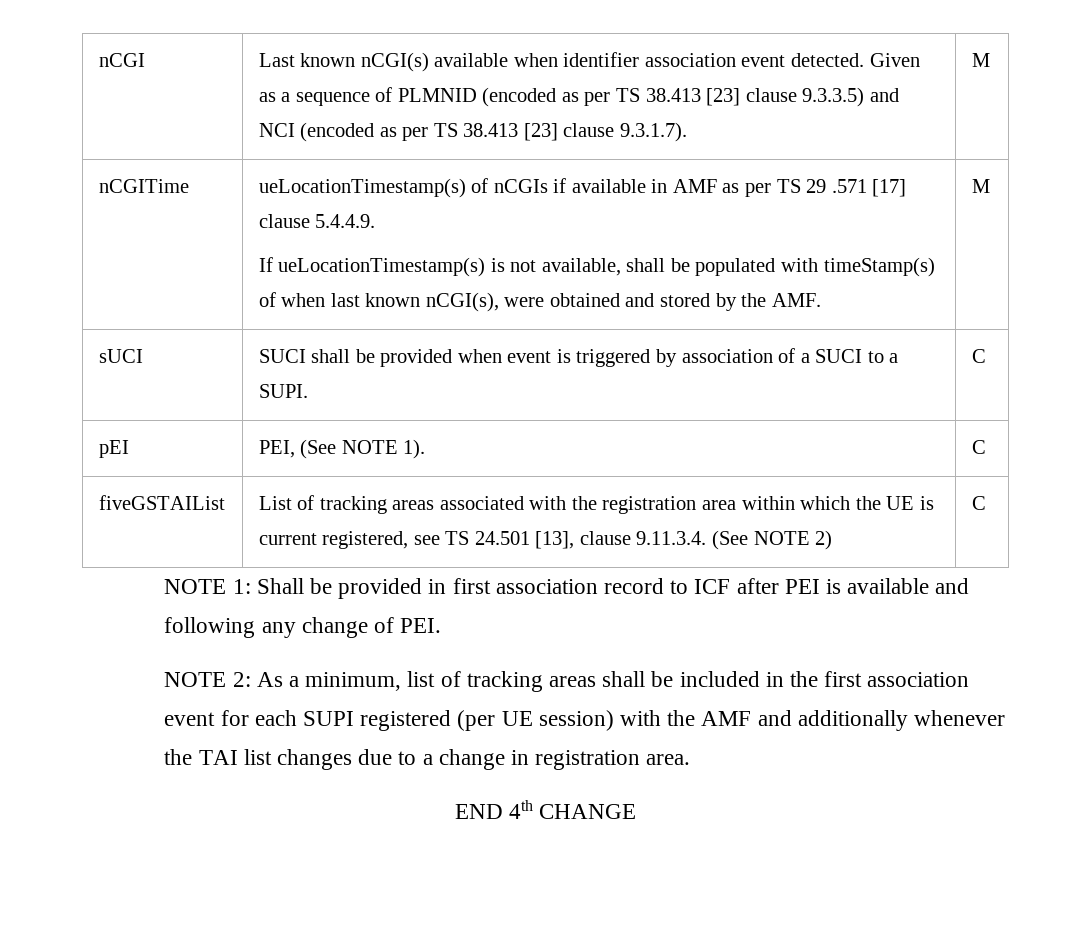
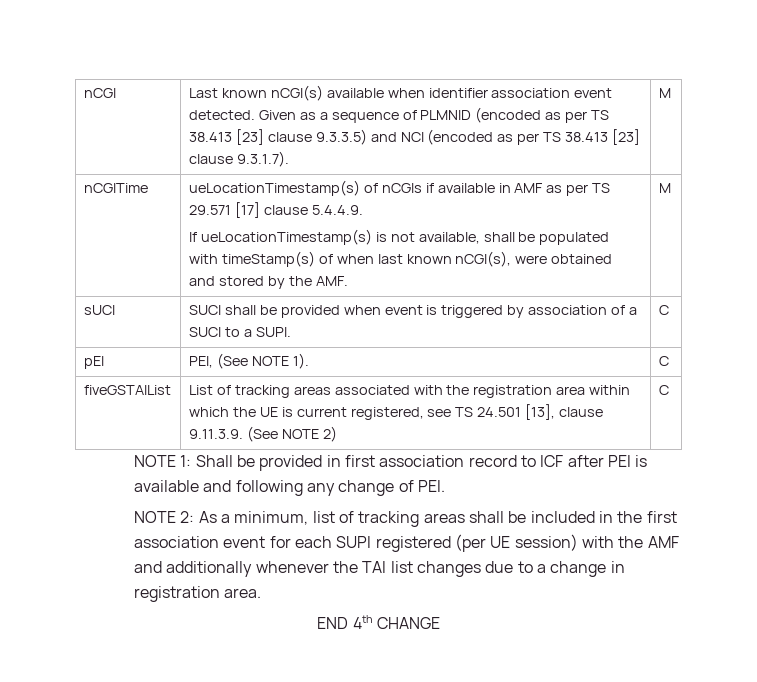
[806,179,867,193] 29 .571 -> [188,205,231,215] 29.571
[636,531,707,545] 9.11.3.4. -> [188,429,243,439] 9.11.3.9.

